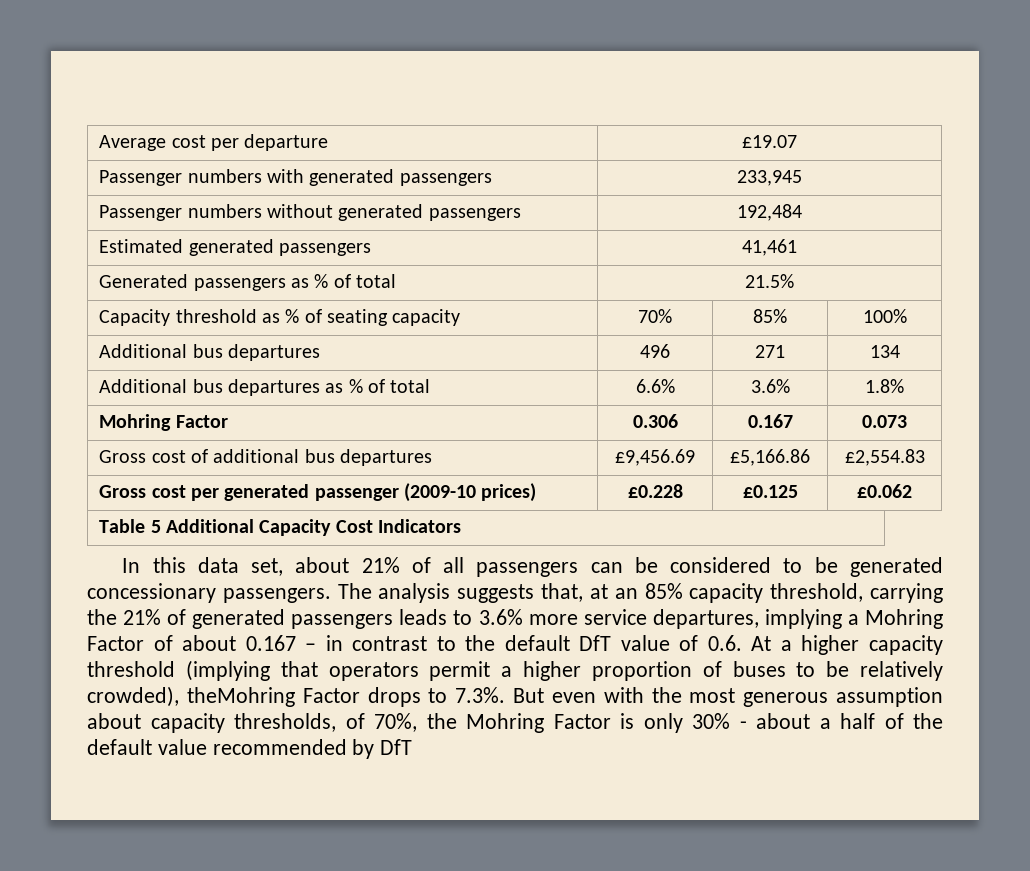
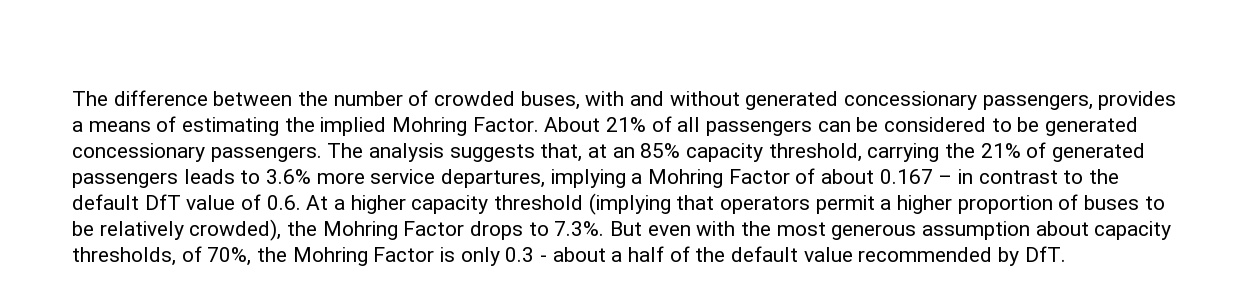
[99,134,329,151] [742,135,797,148] [99,169,492,186] [737,170,802,186] [99,204,521,221] [737,204,802,221] [99,239,371,256] [742,239,797,256] [99,274,396,291] [745,274,794,288] [99,309,461,326] [638,309,672,323] [753,309,787,323] [862,309,907,323] [99,344,320,361] [640,344,670,358] [755,345,785,358] [869,345,900,358] [99,379,431,396] [635,379,675,393] [750,379,790,393] [865,379,904,393] [99,414,228,431] [632,414,678,428] [747,414,793,428] [862,415,907,428] [99,449,432,466] [615,449,695,466] [730,449,810,466] [844,449,925,466] [99,483,537,502] [627,484,683,498] [742,485,798,498] [857,484,912,498] [99,519,461,536] [122,557,350,576] Average cost per departure | £19.07 // Passenger numbers with generated passengers | 233,945 // Passenger numbers without generated passengers | 192,484 // Estimated generated passengers | 41,461 // Generated passengers as % of total | 21.5% // Capacity threshold as % of seating capacity | 70% | 85% | 100% // Additional bus departures | 496 | 271 | 134 // Additional bus departures as % of total | 6.6% | 3.6% | 1.8% // Mohring Factor | 0.306 | 0.167 | 0.073 // Gross cost of additional bus departures | £9,456.69 | £5,166.86 | £2,554.83 // Gross cost per generated passenger (2009-10 prices) | £0.228 | £0.125 | £0.062 // Table 5 Additional Capacity Cost Indicators // In this data set, about -> [72,90,1177,110] [72,116,601,136] The difference between the number of crowded buses, with and without generated concessionary passengers, provides a means of estimating the implied Mohring Factor. About
[186,687,295,707] theMohring -> [287,221,398,240] the Mohring
[692,713,730,729] 30% -> [505,247,535,262] 0.3
[380,739,413,755] DfT -> [1024,246,1066,262] DfT.

